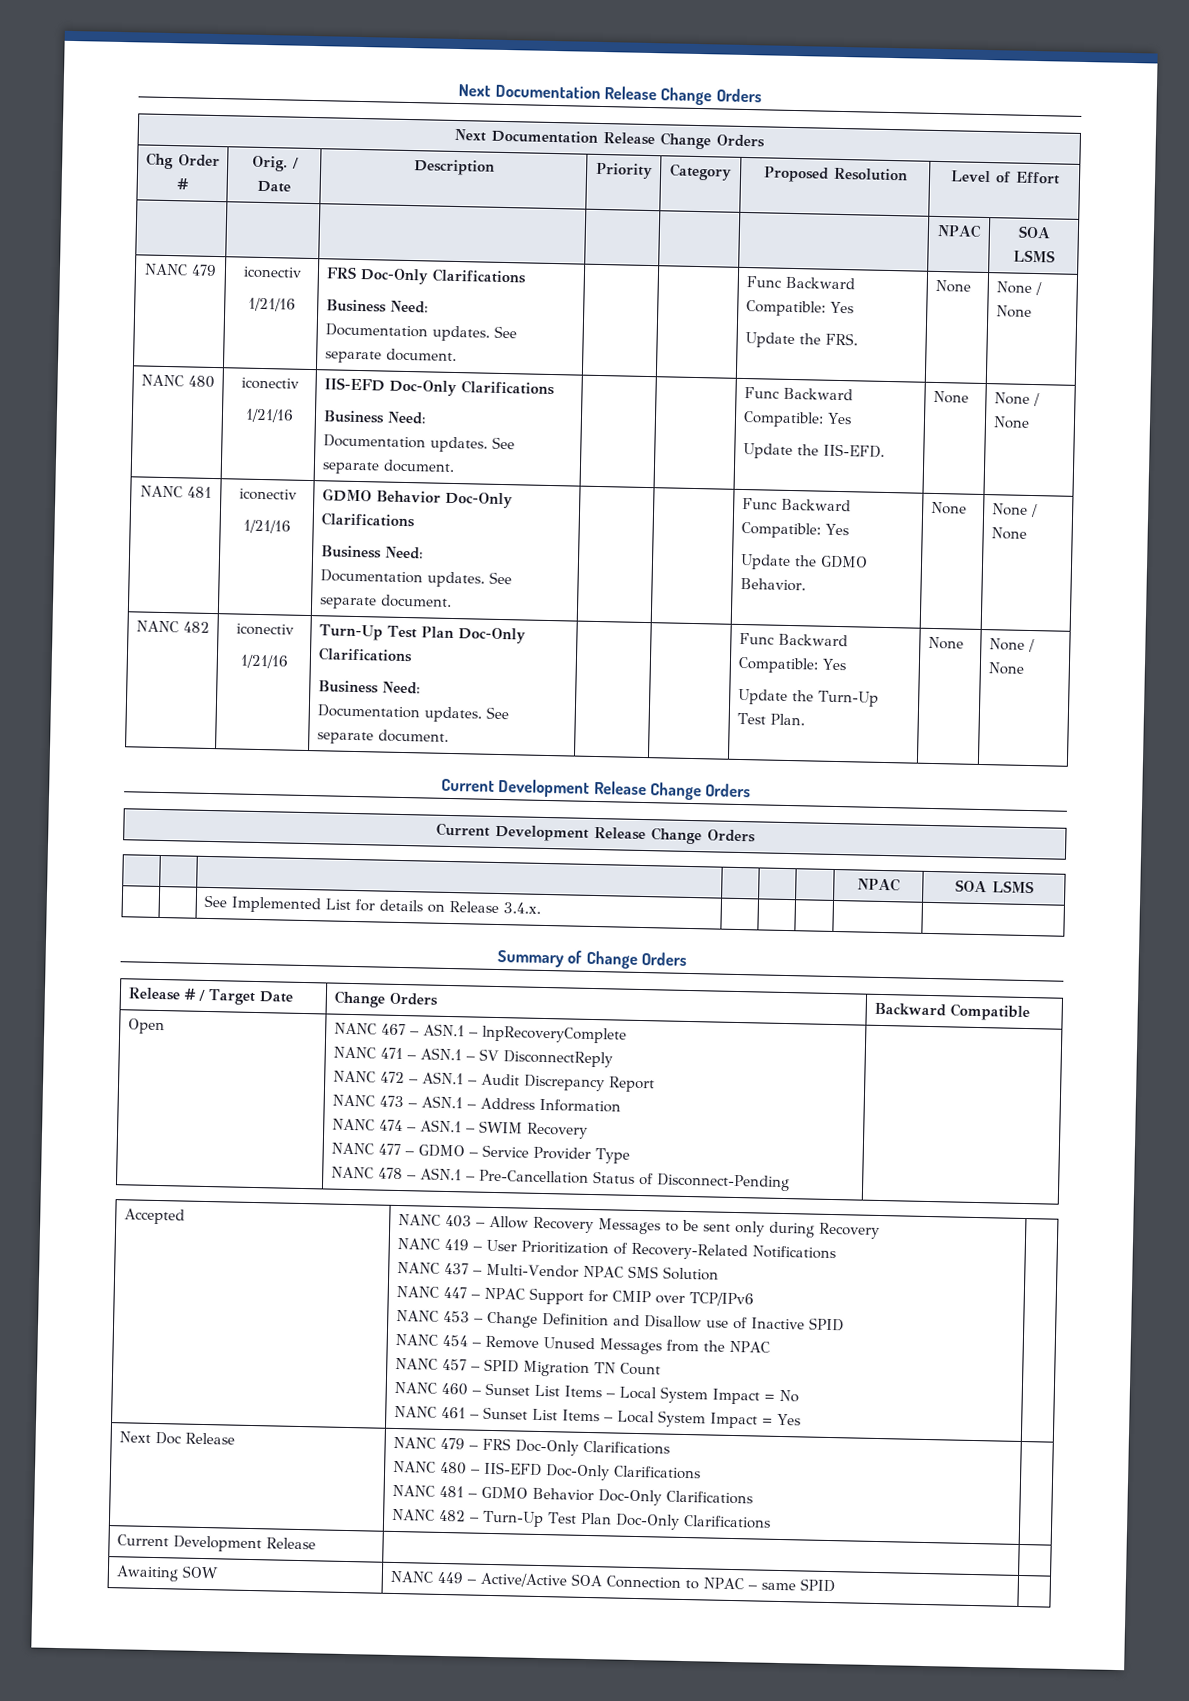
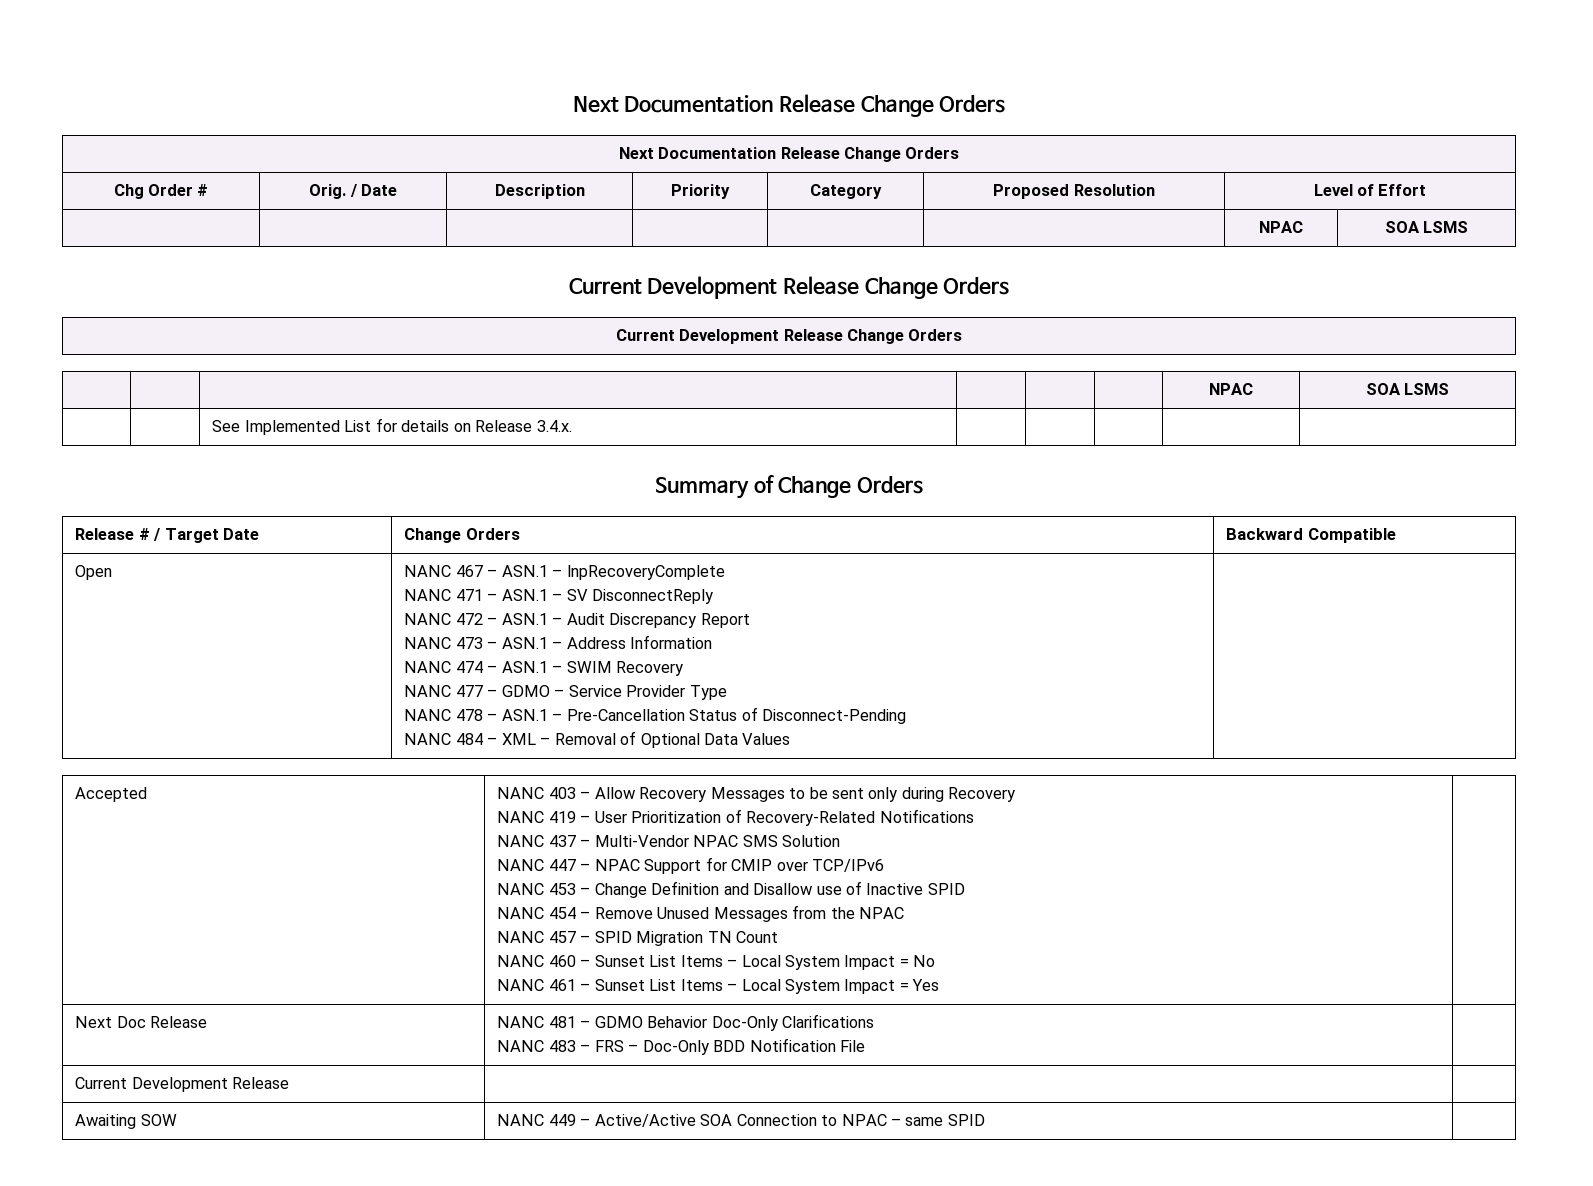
[144,263,217,277] [242,266,302,279] [247,297,296,312] [325,266,527,285] [325,299,429,314] [324,323,517,342] [324,348,457,364] [745,276,855,290] [745,300,854,317] [744,332,858,349] [934,279,971,293] [995,281,1042,296] [995,305,1032,318] [141,374,215,389] [240,377,299,390] [244,408,294,423] [323,377,555,397] [322,410,427,425] [322,434,515,453] [321,459,455,475] [743,386,853,401] [742,410,852,428] [742,442,885,460] [932,390,969,404] [993,392,1040,407] [992,416,1030,429] [140,485,212,498] [238,488,297,501] [242,519,291,534] [321,488,513,509] [320,512,415,528] [320,545,424,560] [319,569,512,588] [318,594,452,610] [741,497,851,512] [740,521,849,539] [739,553,868,570] [739,577,806,592] [930,501,967,515] [991,503,1038,518] [990,527,1027,540] [136,620,210,633] [235,623,294,636] [239,654,288,669] [318,624,526,644] [317,647,413,663] [317,680,421,695] [316,704,509,723] [316,729,449,745] [738,632,848,647] [737,656,847,674] [737,688,879,707] [736,712,805,726] [927,636,964,650] [988,638,1035,653] [987,662,1024,675] // NANC 479 | iconectiv // 1/21/16 | FRS Doc-Only Clarifications // Business Need: // Documentation updates. See separate document. | | | Func Backward Compatible: Yes // Update the FRS. | None | None / None // NANC 480 | iconectiv // 1/21/16 | IIS-EFD Doc-Only Clarifications // Business Need: // Documentation updates. See separate document. | | | Func Backward Compatible: Yes // Update the IIS-EFD. | None | None / None // NANC 481 | iconectiv // 1/21/16 | GDMO Behavior Doc-Only Clarifications // Business Need: // Documentation updates. See separate document. | | | Func Backward Compatible: Yes // Update the GDMO Behavior. | None | None / None // NANC 482 | iconectiv // 1/21/16 | Turn-Up Test Plan Doc-Only Clarifications // Business Need: // Documentation updates. See separate document. | | | Func Backward Compatible: Yes // Update the Turn-Up Test Plan. | None | None / None -> (1469, 227) none
(790, 1182) none -> [404,731,791,748] // NANC 484 – XML – Removal of Optional Data Values
[439,1437,670,1456] [392,1460,701,1481] [391,1484,435,1497] 479 – FRS Doc-Only Clarifications // NANC 480 – IIS-EFD Doc-Only Clarifications // NANC -> (545, 1022) none
[438,1509,771,1530] 482 – Turn-Up Test Plan Doc-Only Clarifications -> [548,1038,865,1055] 483 – FRS – Doc-Only BDD Notification File

